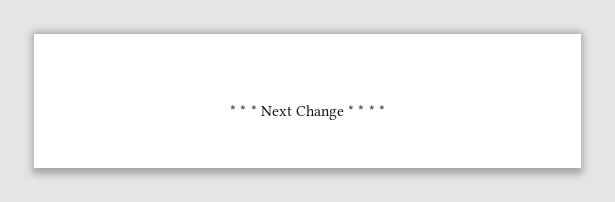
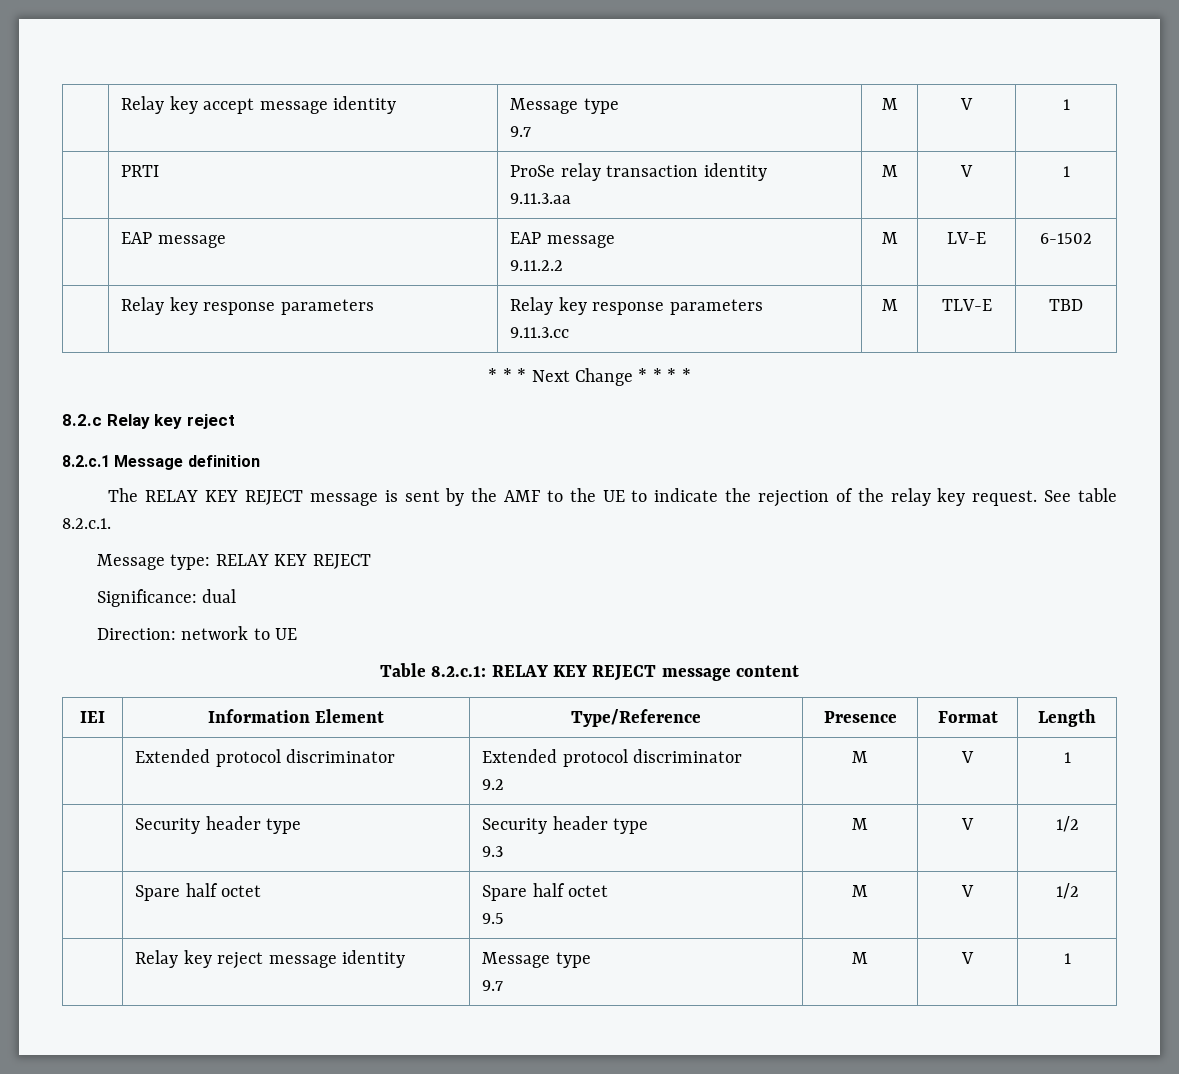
(230, 110) none -> [121,96,397,114] [510,98,619,114] [510,126,532,137] [881,98,898,110] [960,98,973,110] [1062,99,1070,110] [121,165,160,177] [510,163,767,181] [510,193,572,204] [881,165,898,177] [960,165,973,177] [1062,166,1070,177] [121,232,226,248] [510,232,615,248] [510,260,564,271] [881,232,898,244] [947,232,986,244] [1040,233,1092,244] [121,297,374,315] [510,297,763,315] [510,327,570,338] [881,299,898,311] [941,299,992,311] [1049,299,1083,311] | Relay key accept message identity | Message type // 9.7 | M | V | 1 // | PRTI | ProSe relay transaction identity // 9.11.3.aa | M | V | 1 // | EAP message | EAP message // 9.11.2.2 | M | LV-E | 6-1502 // | Relay key response parameters | Relay key response parameters // 9.11.3.cc | M | TLV-E | TBD //
(385, 110) none -> [62,414,235,429] [62,455,260,470] [108,488,1117,507] [62,518,111,529] [97,554,371,570] [97,589,237,607] [97,626,298,640] [379,663,800,681] [80,711,105,723] [207,709,385,723] [571,709,701,727] [823,711,897,723] [937,711,998,723] [1038,709,1096,727] [135,749,396,767] [482,749,743,767] [482,779,505,790] [852,751,868,763] [961,751,974,763] [1063,752,1071,763] [135,816,302,834] [482,816,649,834] [482,846,504,857] [852,818,868,830] [961,818,974,830] [1055,816,1079,832] [135,883,262,901] [482,883,609,901] [482,913,505,924] [852,885,868,897] [961,885,974,897] [1055,883,1079,899] [135,950,406,969] [482,952,591,968] [482,980,504,991] [852,952,868,964] [961,952,974,964] [1063,953,1071,964] // 8.2.c Relay key reject // 8.2.c.1 Message definition // The RELAY KEY REJECT message is sent by the AMF to the UE to indicate the rejection of the relay key request. See table 8.2.c.1. // Message type: RELAY KEY REJECT // Significance: dual // Direction: network to UE // Table 8.2.c.1: RELAY KEY REJECT message content // IEI | Information Element | Type/Reference | Presence | Format | Length // | Extended protocol discriminator | Extended protocol discriminator // 9.2 | M | V | 1 // | Security header type | Security header type // 9.3 | M | V | 1/2 // | Spare half octet | Spare half octet // 9.5 | M | V | 1/2 // | Relay key reject message identity | Message type // 9.7 | M | V | 1

